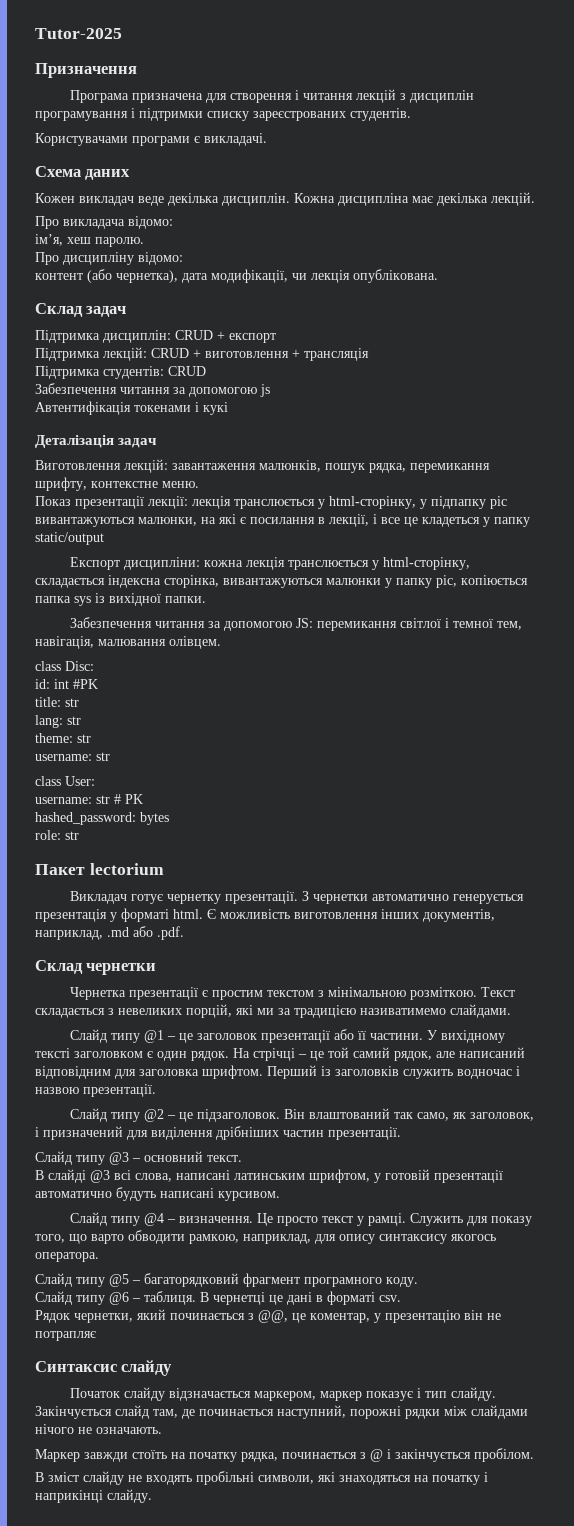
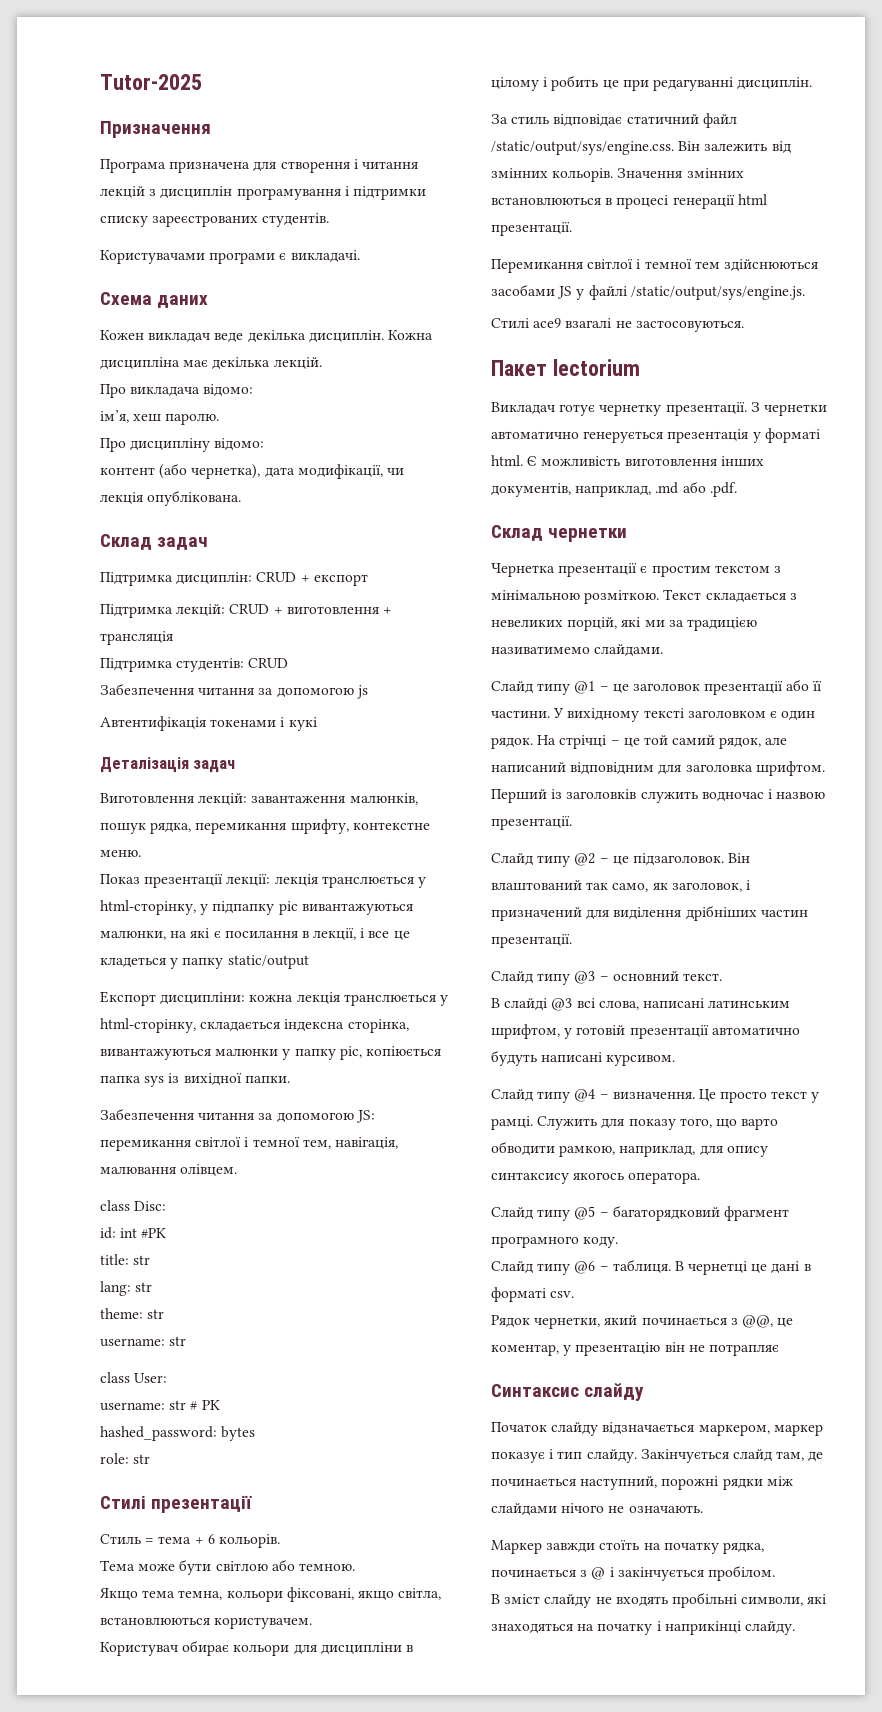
(79, 835) none -> [100,1495,253,1513] [100,1534,280,1548] [100,1559,355,1575] [100,1587,442,1602] [100,1617,313,1629] [100,1640,413,1656] [491,75,813,91] [491,113,737,128] [491,141,791,155] [491,168,744,182] [491,194,767,209] [491,222,572,236] [491,259,818,273] [491,284,805,300] [491,318,744,332] // Стилі презентації // Стиль = тема + 6 кольорів. // Тема може бути світлою або темною. // Якщо тема темна, кольори фіксовані, якщо світла, встановлюються користувачем. // Користувач обирає кольори для дисципліни в цілому і робить це при редагуванні дисциплін. // За стиль відповідає статичний файл /static/output/sys/engine.css. Він залежить від змінних кольорів. Значення змінних встановлюються в процесі генерації html презентації. // Перемикання світлої і темної тем здійснюються засобами JS у файлі /static/output/sys/engine.js. // Стилі ace9 взагалі не застосовуються.

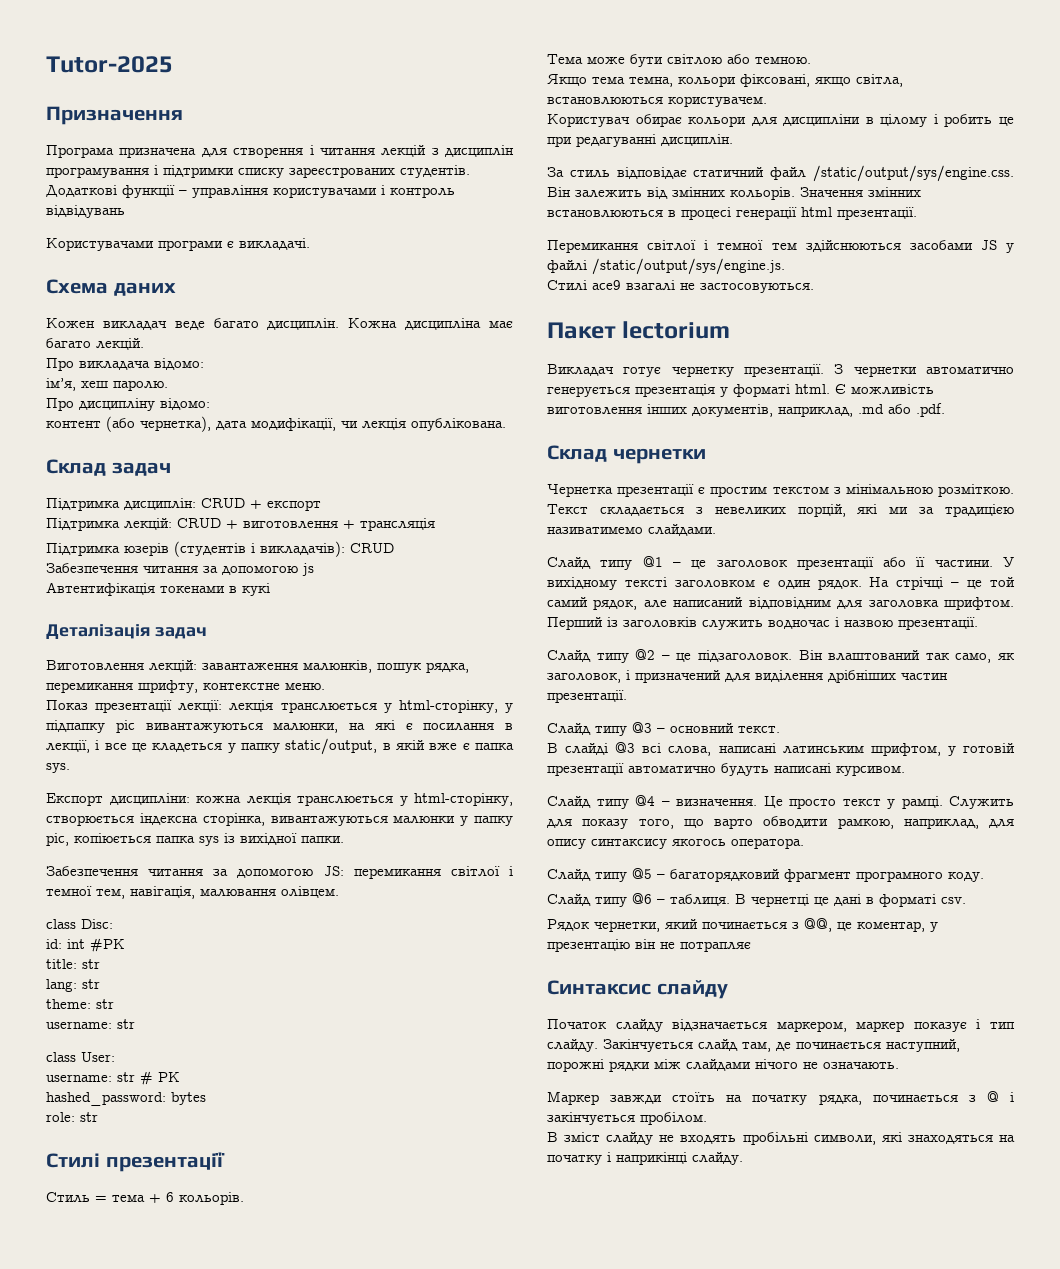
(330, 220) none -> [46,185,455,198] [46,205,125,218] Додаткові функції – управління користувачами і контроль відвідувань
[247,330,306,343] декілька -> [213,318,259,328] багато
[212,357,271,370] декілька -> [46,338,91,348] багато
[176,658,245,672] студентів: -> [124,541,345,557] юзерів (студентів і викладачів):
[280,717,285,727] і -> [229,586,237,593] в
[227,955,309,969] static/output -> [285,738,514,755] [46,763,70,773] static/output, в якій вже є папка sys.
[200,1021,281,1032] складається -> [46,815,134,826] створюється

